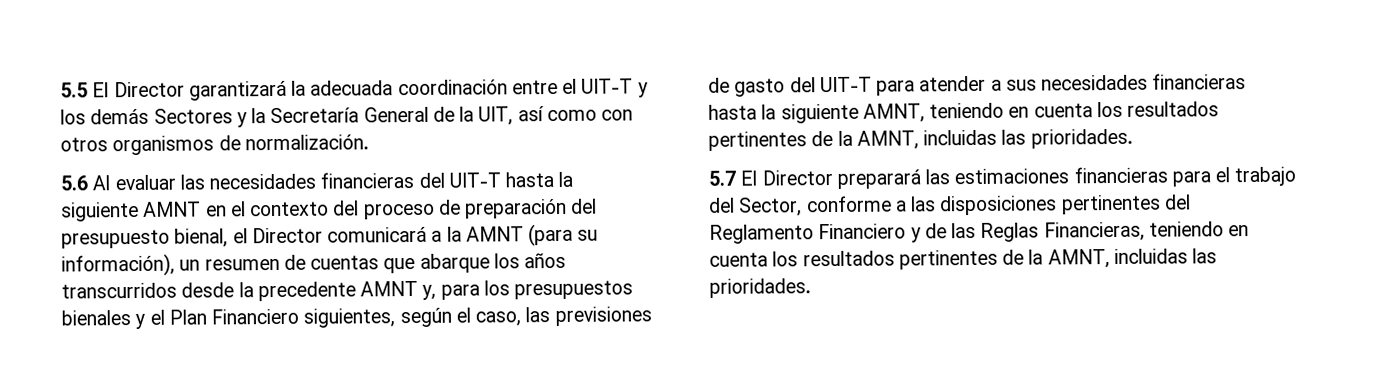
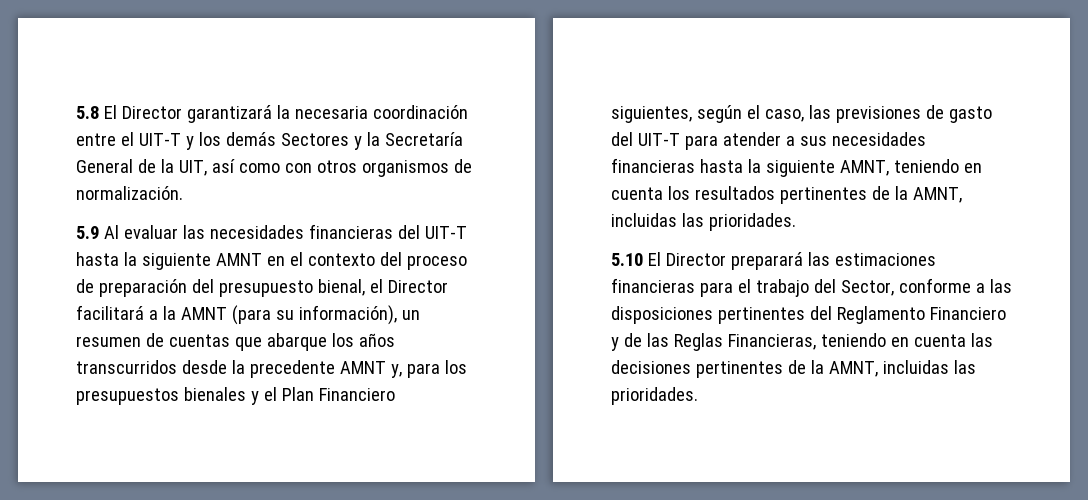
[60,82,88,98] 5.5 -> [76,106,99,119] 5.8
[310,80,394,96] adecuada -> [294,106,368,119] necesaria
[60,175,88,191] 5.6 -> [76,226,99,239] 5.9
[327,226,428,243] comunicará -> [76,305,144,320] facilitará
[708,170,736,186] 5.7 -> [611,253,643,266] 5.10
[772,250,895,267] los resultados -> [970,333,993,347] [611,360,691,374] las decisiones

